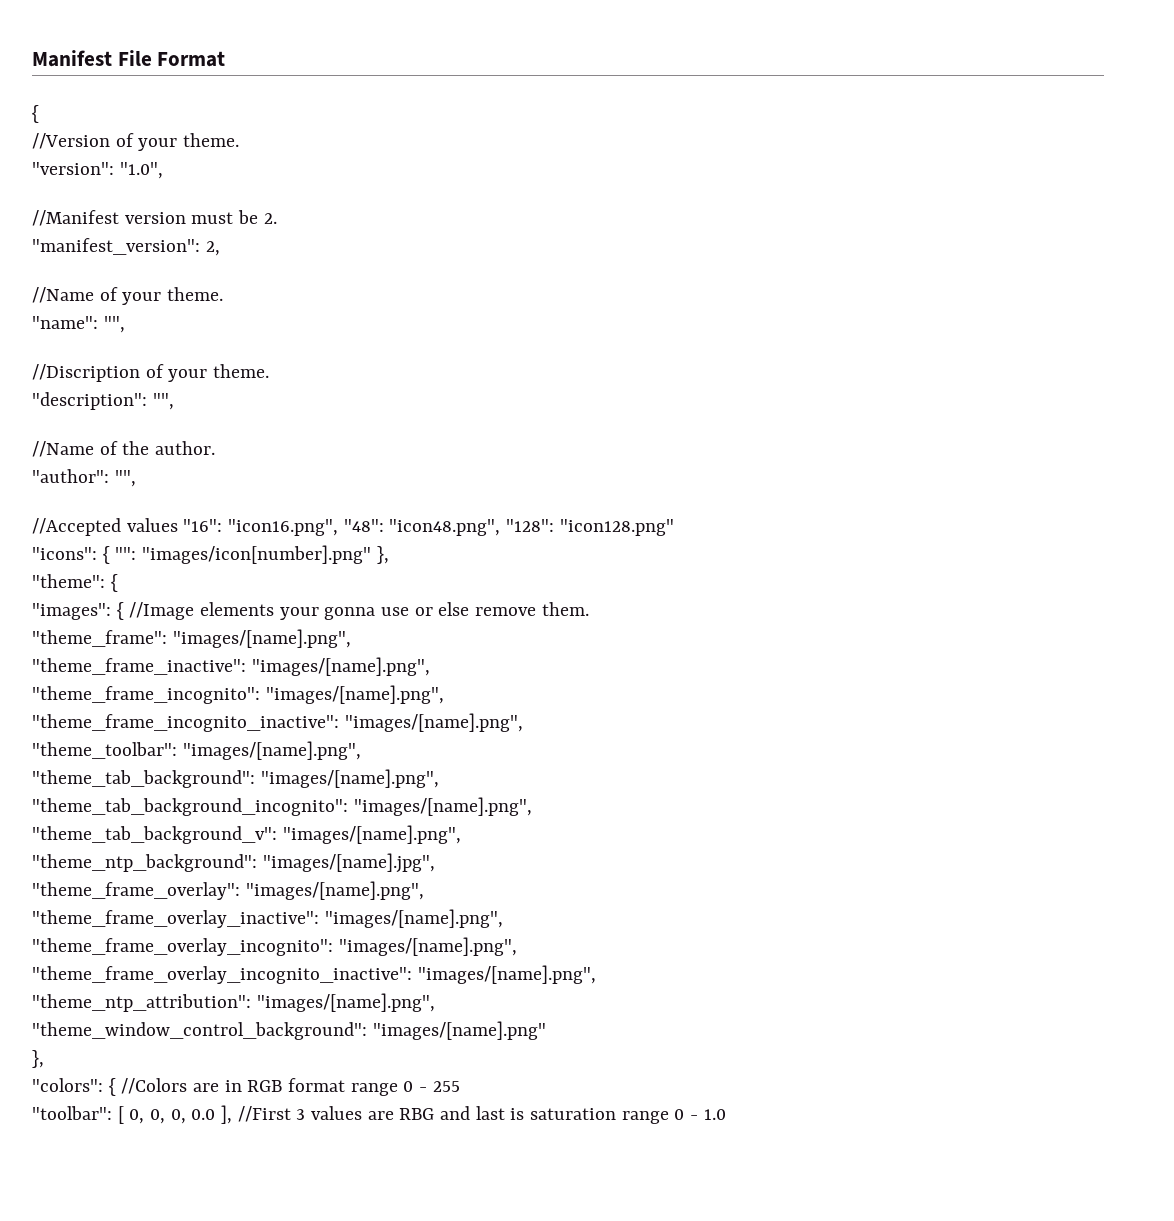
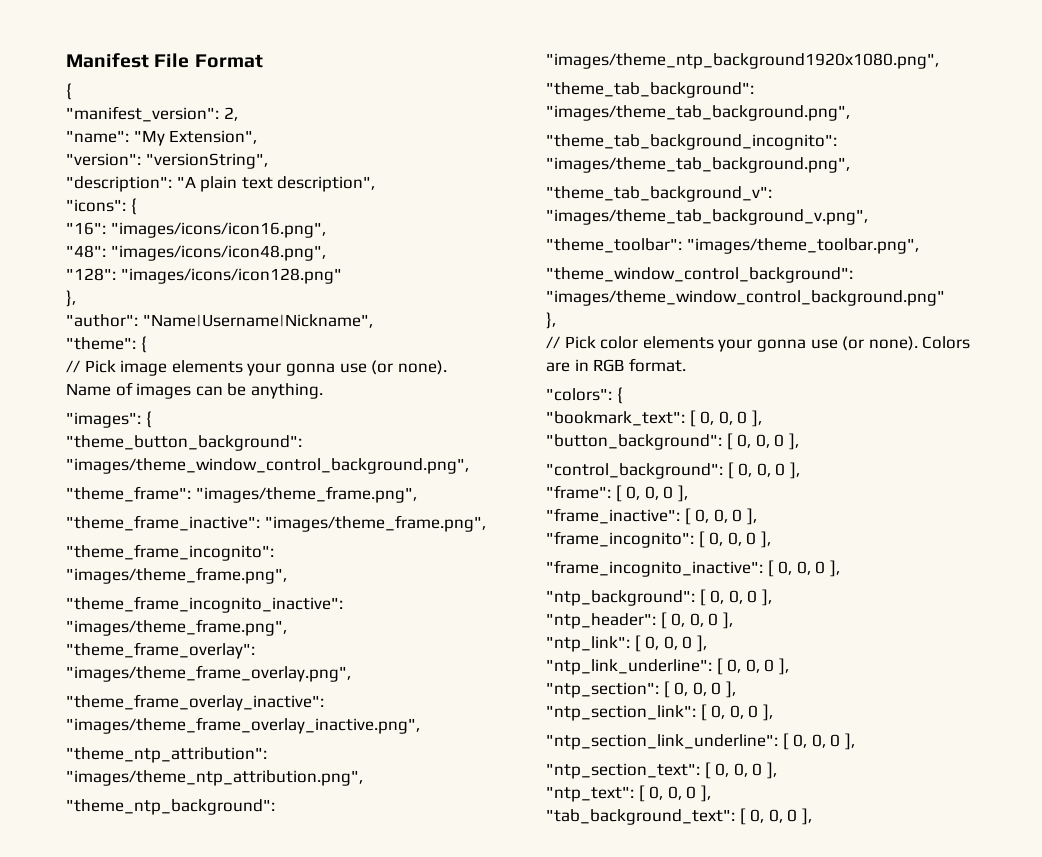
[32,133,240,151] [32,162,163,179] [32,210,277,226] [32,238,220,256] [32,287,224,305] [32,316,125,333] [32,364,270,382] [32,392,174,410] [32,441,216,457] [32,469,136,487] [32,518,674,536] [32,545,389,564] //Version of your theme. // "version": "1.0", // //Manifest version must be 2. // "manifest_version": 2, // //Name of your theme. // "name": "", // //Discription of your theme. // "description": "", // //Name of the author. // "author": "", // //Accepted values "16": "icon16.png", "48": "icon48.png", "128": "icon128.png" // "icons": { "": "images/icon[number].png" }, -> [66,106,238,122] [66,130,258,146] [66,153,268,169] [66,176,376,192] [66,198,137,215] [66,222,326,238] [66,245,326,261] [66,268,342,284] [66,290,76,307] [66,314,373,328] "manifest_version": 2, // "name": "My Extension", // "version": "versionString", // "description": "A plain text description", // "icons": { // "16": "images/icons/icon16.png", // "48": "images/icons/icon48.png", // "128": "images/icons/icon128.png" // }, // "author": "Name|Username|Nickname",
[32,602,589,620] "images": { //Image elements your gonna use or else remove them. -> [66,360,447,376] [66,382,323,399] [66,411,152,428] [66,435,302,451] [66,458,469,474] // Pick image elements your gonna use (or none). Name of images can be anything. // "images": { // "theme_button_background": "images/theme_window_control_background.png",
[172,629,351,648] "images/[name].png", -> [195,486,417,503] "images/theme_frame.png",
[251,657,430,676] "images/[name].png", -> [264,515,486,532] "images/theme_frame.png",
[265,685,444,704] "images/[name].png", -> [66,567,287,584] "images/theme_frame.png",
[344,713,523,732] [32,741,361,760] [32,769,439,788] [32,797,532,816] [32,825,461,844] [32,853,435,873] [32,881,424,900] [32,909,503,928] [32,937,517,956] [32,965,596,984] [32,993,435,1012] "images/[name].png", // "theme_toolbar": "images/[name].png", // "theme_tab_background": "images/[name].png", // "theme_tab_background_incognito": "images/[name].png", // "theme_tab_background_v": "images/[name].png", // "theme_ntp_background": "images/[name].jpg", // "theme_frame_overlay": "images/[name].png", // "theme_frame_overlay_inactive": "images/[name].png", // "theme_frame_overlay_incognito": "images/[name].png", // "theme_frame_overlay_incognito_inactive": "images/[name].png", // "theme_ntp_attribution": "images/[name].png", -> [66,619,287,636] [66,642,255,659] [66,665,351,682] [66,694,324,711] [66,717,420,734] [66,747,267,763] [66,770,363,786] [66,799,275,815] [546,53,939,69] [546,82,754,98] [546,105,850,121] [546,134,837,150] [546,157,850,173] [546,186,772,202] [546,209,868,225] [546,238,919,254] "images/theme_frame.png", // "theme_frame_overlay": "images/theme_frame_overlay.png", // "theme_frame_overlay_inactive": "images/theme_frame_overlay_inactive.png", // "theme_ntp_attribution": "images/theme_ntp_attribution.png", // "theme_ntp_background": "images/theme_ntp_background1920x1080.png", // "theme_tab_background": "images/theme_tab_background.png", // "theme_tab_background_incognito": "images/theme_tab_background.png", // "theme_tab_background_v": "images/theme_tab_background_v.png", // "theme_toolbar": "images/theme_toolbar.png",
[372,1021,546,1040] [32,1050,44,1068] [32,1078,460,1096] [32,1105,726,1124] "images/[name].png" // }, // "colors": { //Colors are in RGB format range 0 - 255 // "toolbar": [ 0, 0, 0, 0.0 ], //First 3 values are RBG and last is saturation range 0 - 1.0 -> [546,290,945,306] [546,312,556,329] [546,336,971,352] [546,358,686,372] [546,387,623,404] [546,410,762,427] [546,433,799,450] [546,462,800,479] [546,485,688,502] [546,508,757,525] [546,531,771,548] [546,560,840,577] [546,589,772,606] [546,612,733,629] [546,635,707,652] [546,658,789,675] [546,681,736,698] [546,704,773,721] [546,733,855,750] [546,762,777,779] [546,785,711,802] [546,808,812,825] "images/theme_window_control_background.png" // }, // // Pick color elements your gonna use (or none). Colors are in RGB format. // "colors": { // "bookmark_text": [ 0, 0, 0 ], // "button_background": [ 0, 0, 0 ], // "control_background": [ 0, 0, 0 ], // "frame": [ 0, 0, 0 ], // "frame_inactive": [ 0, 0, 0 ], // "frame_incognito": [ 0, 0, 0 ], // "frame_incognito_inactive": [ 0, 0, 0 ], // "ntp_background": [ 0, 0, 0 ], // "ntp_header": [ 0, 0, 0 ], // "ntp_link": [ 0, 0, 0 ], // "ntp_link_underline": [ 0, 0, 0 ], // "ntp_section": [ 0, 0, 0 ], // "ntp_section_link": [ 0, 0, 0 ], // "ntp_section_link_underline": [ 0, 0, 0 ], // "ntp_section_text": [ 0, 0, 0 ], // "ntp_text": [ 0, 0, 0 ], // "tab_background_text": [ 0, 0, 0 ],

